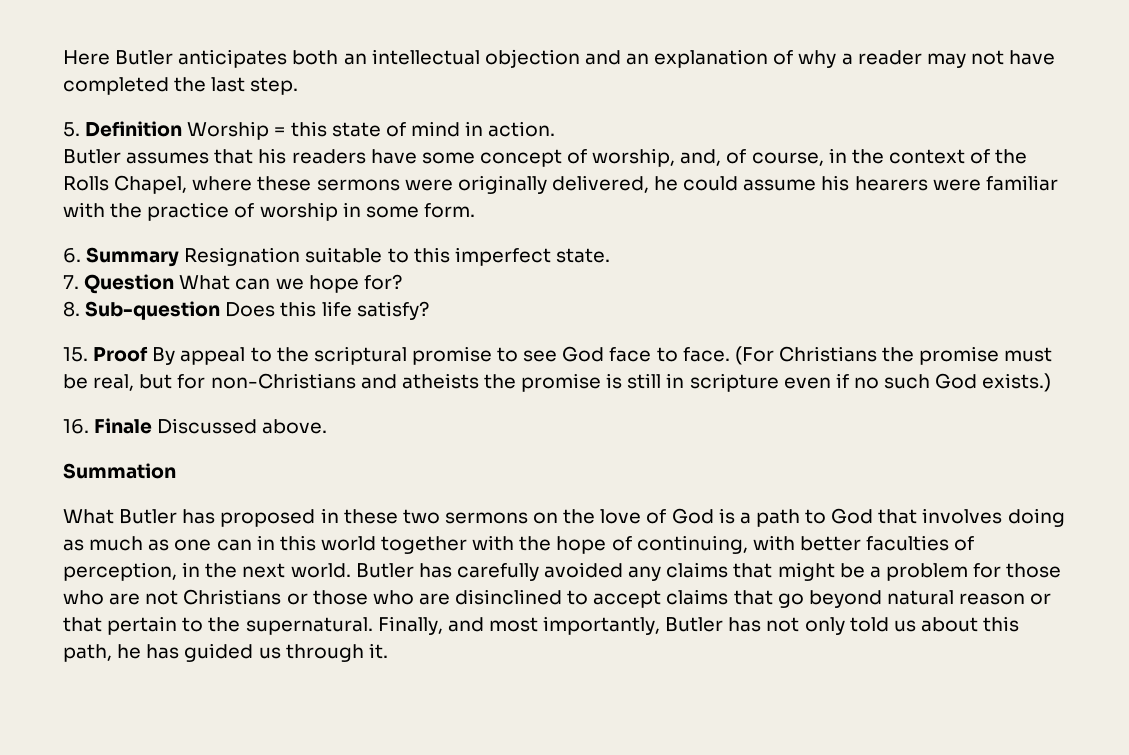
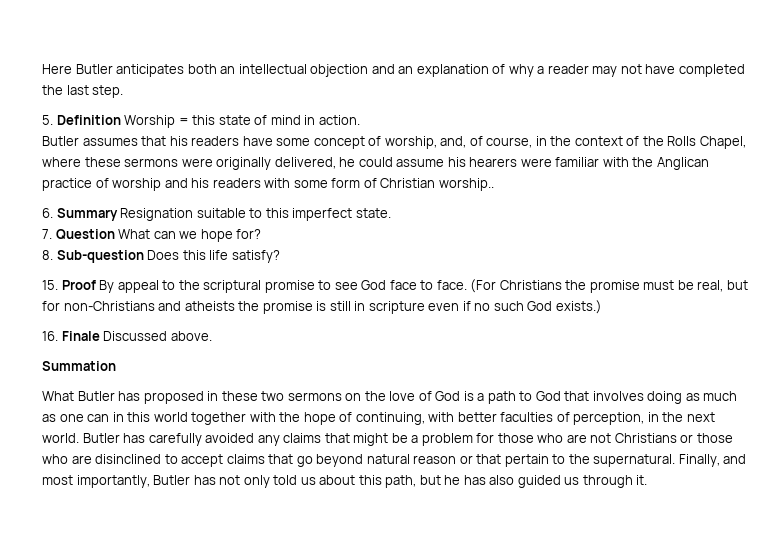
(143, 210) none -> [656,157,709,170] Anglican
[342,202,475,218] in some form. -> [164,178,494,191] and his readers with some form of Christian worship..
(112, 653) none -> [419,475,441,485] but
(180, 651) none -> [489,475,515,485] also

